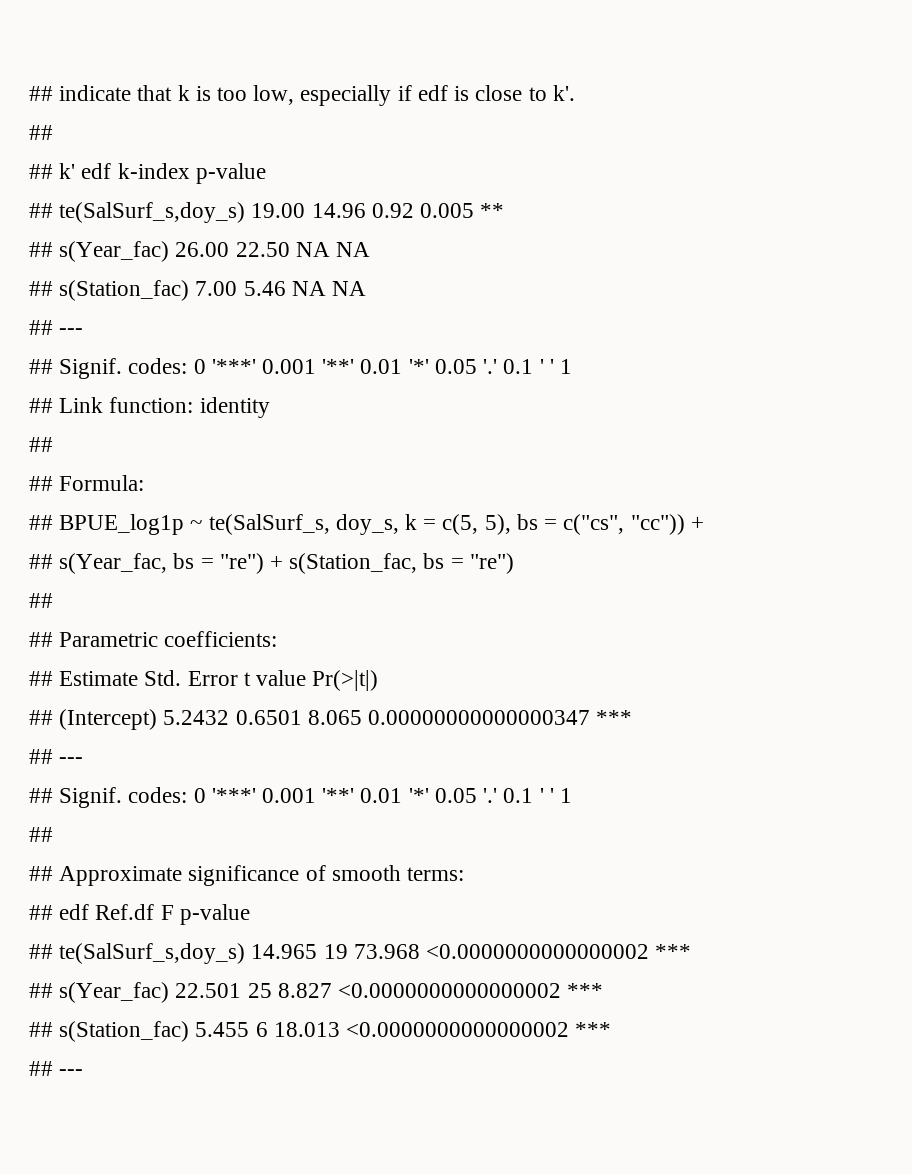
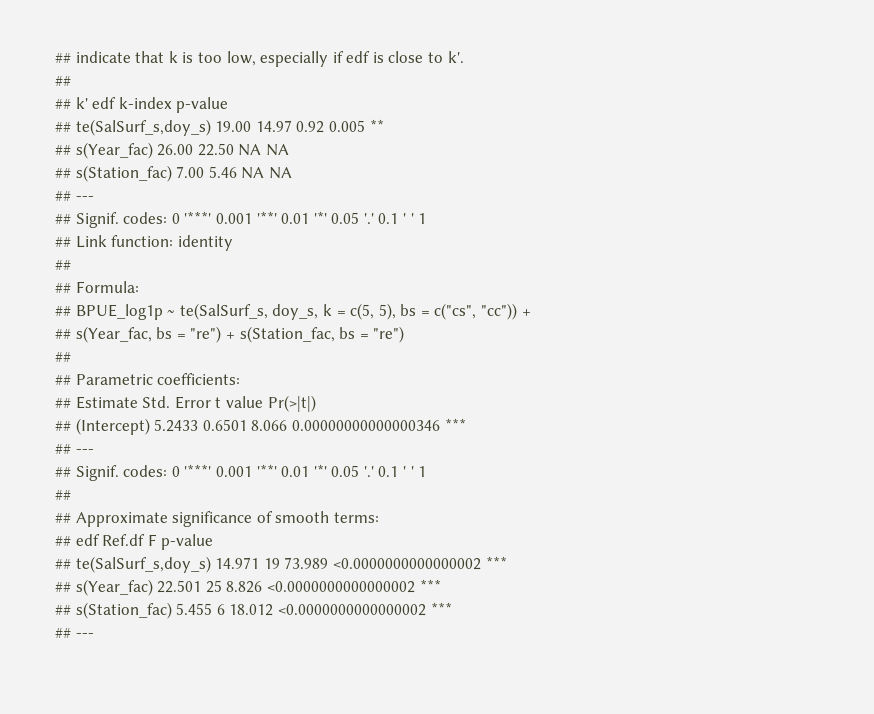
[311,203,366,218] 14.96 -> [255,120,292,132] 14.97
[163,710,591,725] 5.2432 0.6501 8.065 0.00000000000000347 -> [154,419,440,432] 5.2433 0.6501 8.066 0.00000000000000346
[251,944,420,959] 14.965 19 73.968 -> [215,557,329,569] 14.971 19 73.989
[277,983,332,998] 8.827 -> [226,581,263,593] 8.826
[273,1022,340,1037] 18.013 -> [229,604,274,616] 18.012

